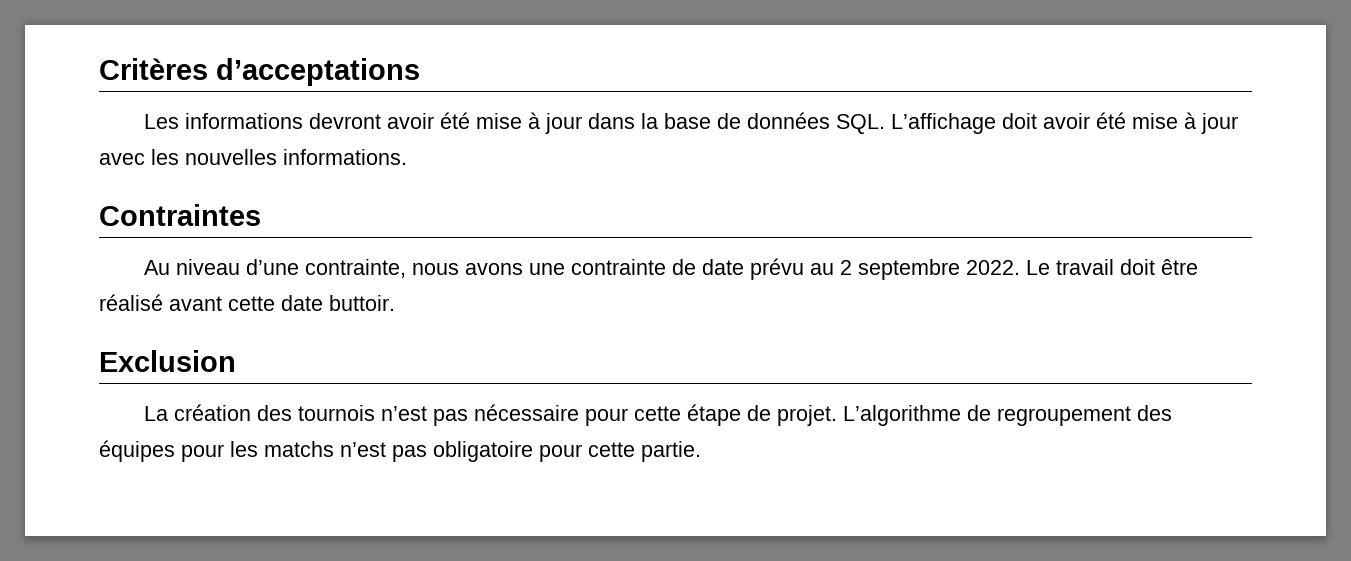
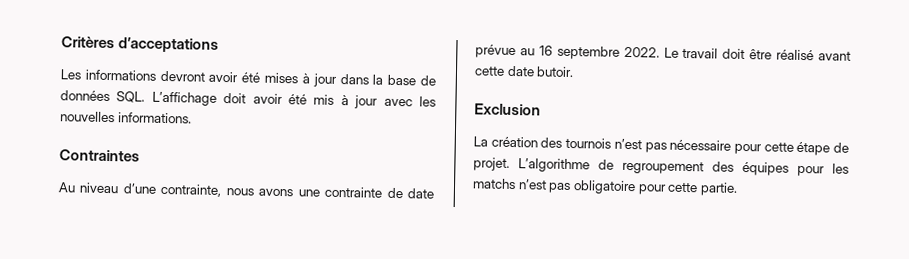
[476,113,523,129] mise -> [264,72,299,84] mises
[1132,113,1179,129] mise -> [313,94,335,105] mis
[750,258,853,280] prévu au 2 -> [475,44,553,59] prévue au 16
[329,295,395,311] buttoir. -> [536,66,575,78] butoir.

